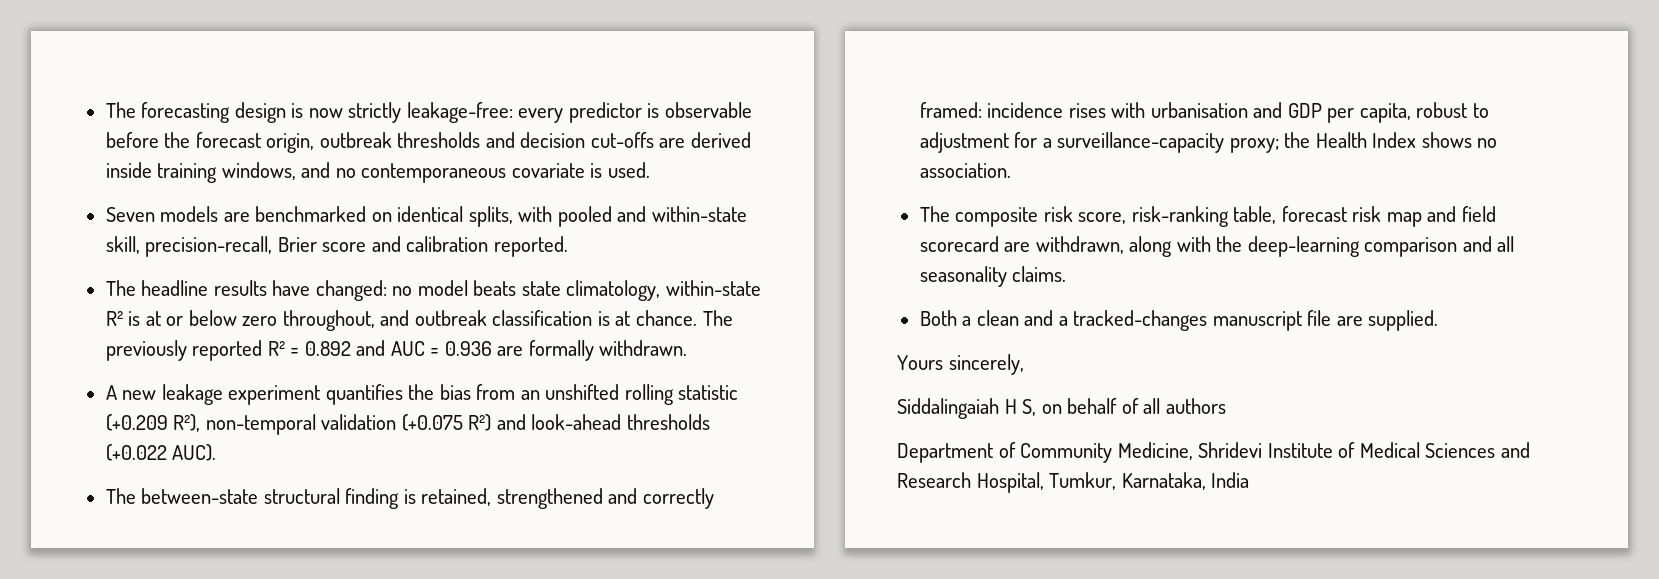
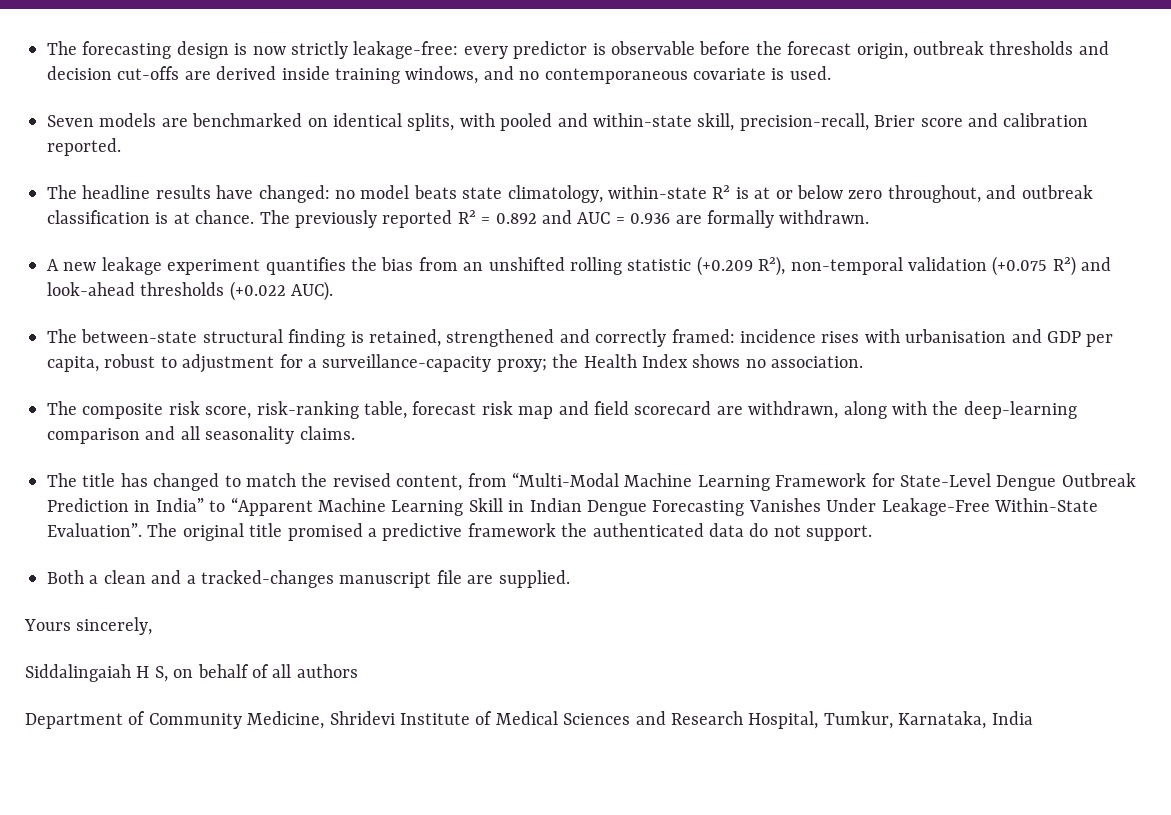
(1067, 274) none -> [47,472,1136,491] [47,497,1098,516] [47,523,873,541] // The title has changed to match the revised content, from “Multi-Modal Machine Learning Framework for State-Level Dengue Outbreak Prediction in India” to “Apparent Machine Learning Skill in Indian Dengue Forecasting Vanishes Under Leakage-Free Within-State Evaluation”. The original title promised a predictive framework the authenticated data do not support.

